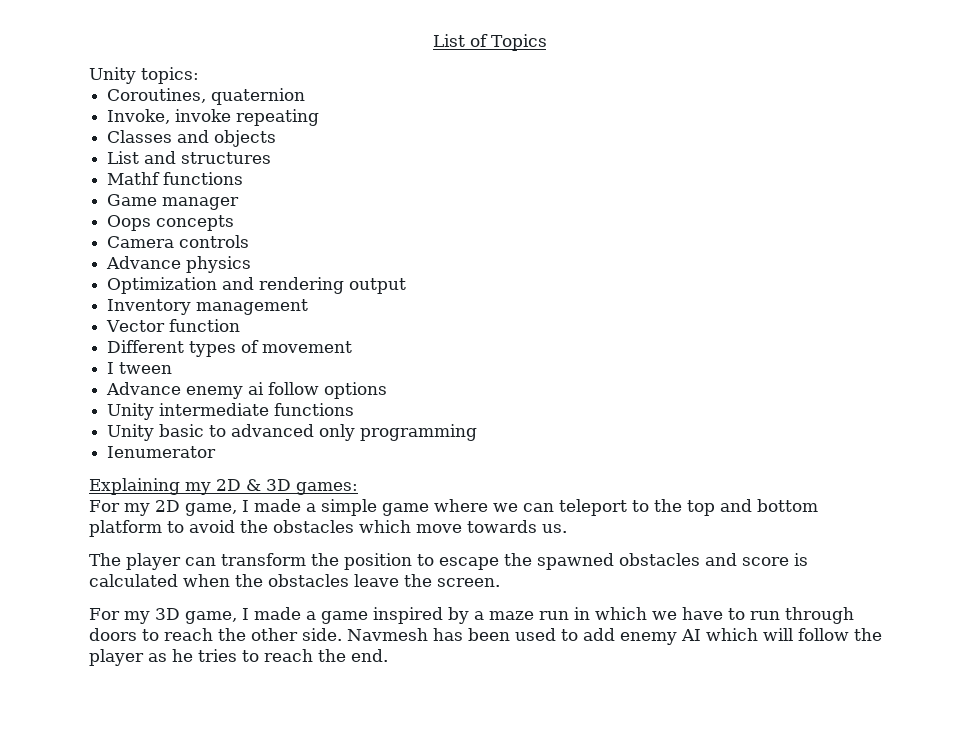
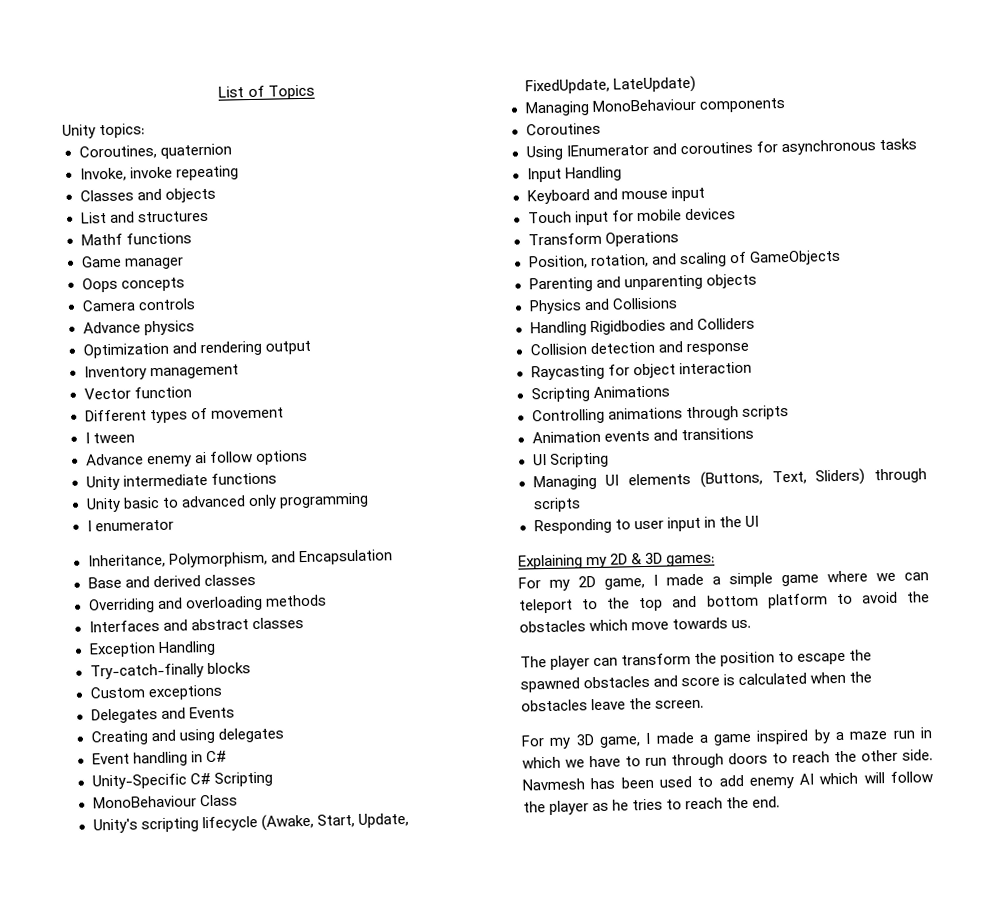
[107,446,217,458] Ienumerator -> [86,519,174,532] [87,549,393,569] [87,574,256,589] [87,594,327,614] [88,617,304,633] [88,640,216,658] [89,662,251,680] [89,684,223,701] [90,706,235,724] [90,727,284,746] [91,750,227,767] [91,771,273,790] [92,794,238,809] [92,812,409,834] [524,75,696,95] [524,98,786,117] [525,122,601,136] [525,138,917,161] [526,166,622,183] [526,186,705,205] [527,208,736,226] [527,231,679,247] [527,249,841,270] [528,273,757,293] [528,297,678,315] [529,317,755,337] [529,341,750,356] [530,361,752,381] [530,385,670,403] [531,405,789,425] [531,427,754,444] [532,452,609,468] [532,468,927,491] [532,497,581,513] [533,515,759,535] I enumerator // Inheritance, Polymorphism, and Encapsulation // Base and derived classes // Overriding and overloading methods // Interfaces and abstract classes // Exception Handling // Try-catch-finally blocks // Custom exceptions // Delegates and Events // Creating and using delegates // Event handling in C# // Unity-Specific C# Scripting // MonoBehaviour Class // Unity's scripting lifecycle (Awake, Start, Update, FixedUpdate, LateUpdate) // Managing MonoBehaviour components // Coroutines // Using IEnumerator and coroutines for asynchronous tasks // Input Handling // Keyboard and mouse input // Touch input for mobile devices // Transform Operations // Position, rotation, and scaling of GameObjects // Parenting and unparenting objects // Physics and Collisions // Handling Rigidbodies and Colliders // Collision detection and response // Raycasting for object interaction // Scripting Animations // Controlling animations through scripts // Animation events and transitions // UI Scripting // Managing UI elements (Buttons, Text, Sliders) through scripts // Responding to user input in the UI

